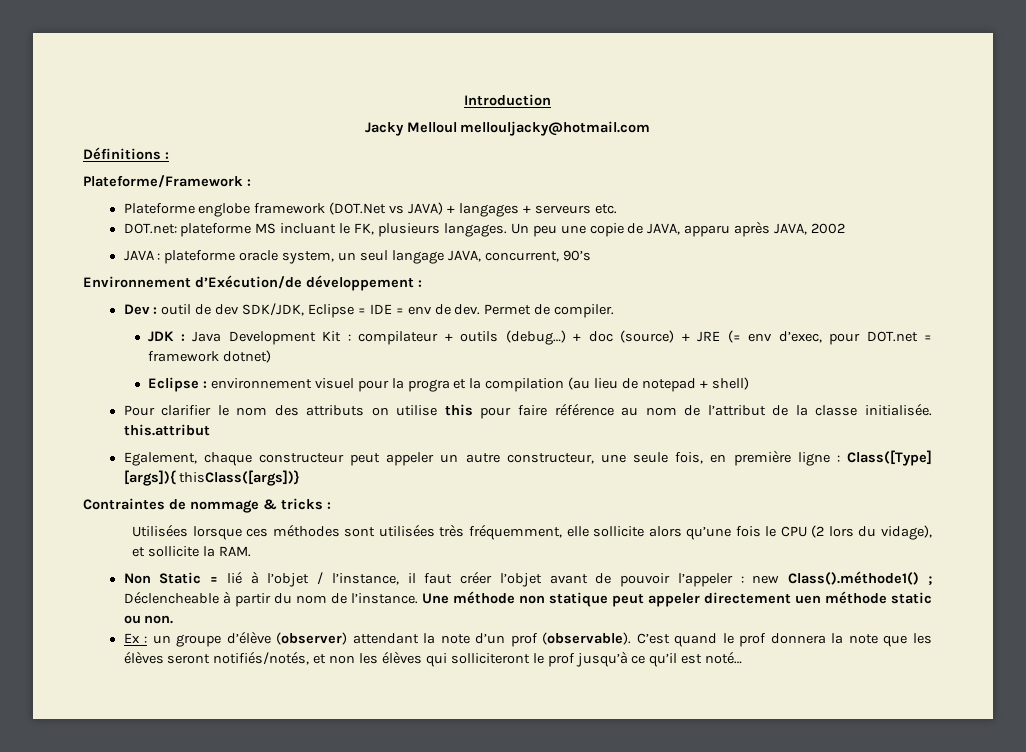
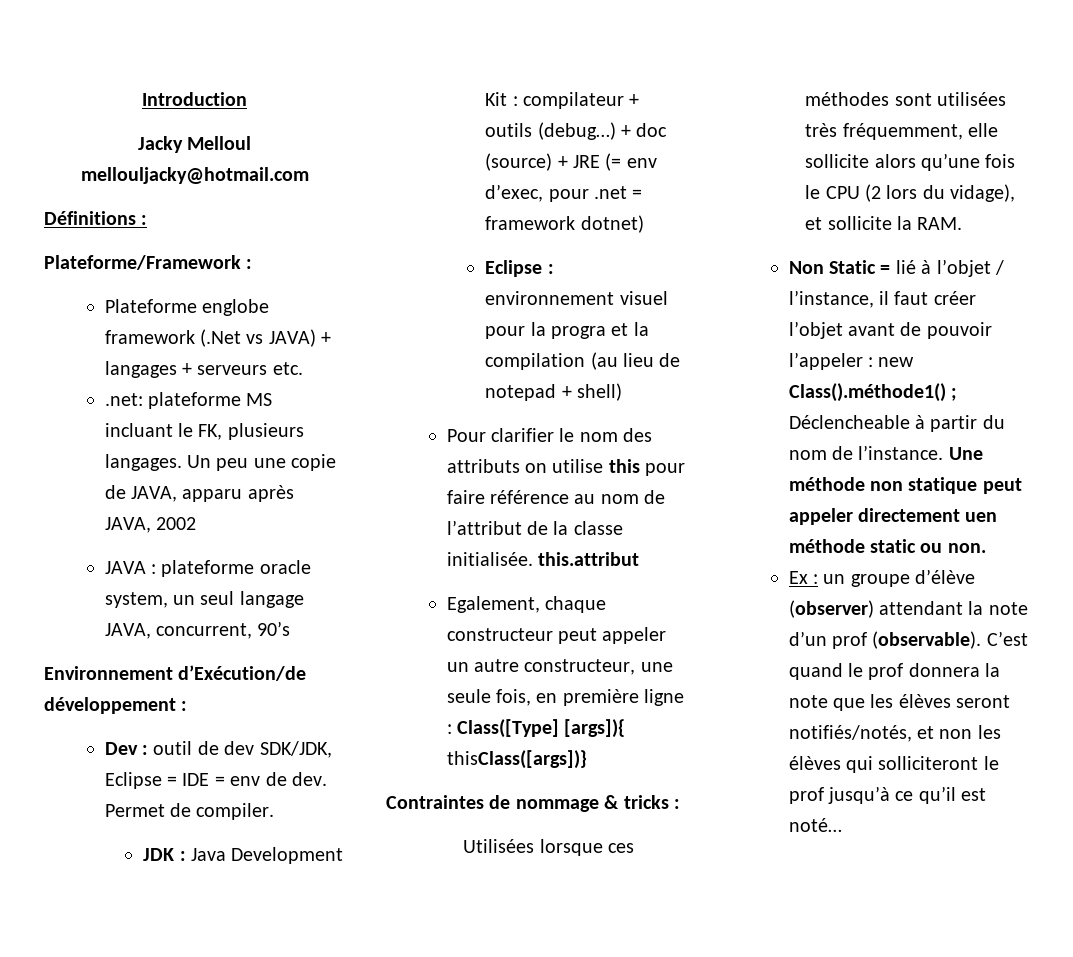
[329,202,387,215] (DOT.Net -> [200,329,242,347] (.Net
[123,223,177,234] DOT.net: -> [104,393,143,406] .net:
[866,331,918,342] DOT.net -> [594,186,628,199] .net

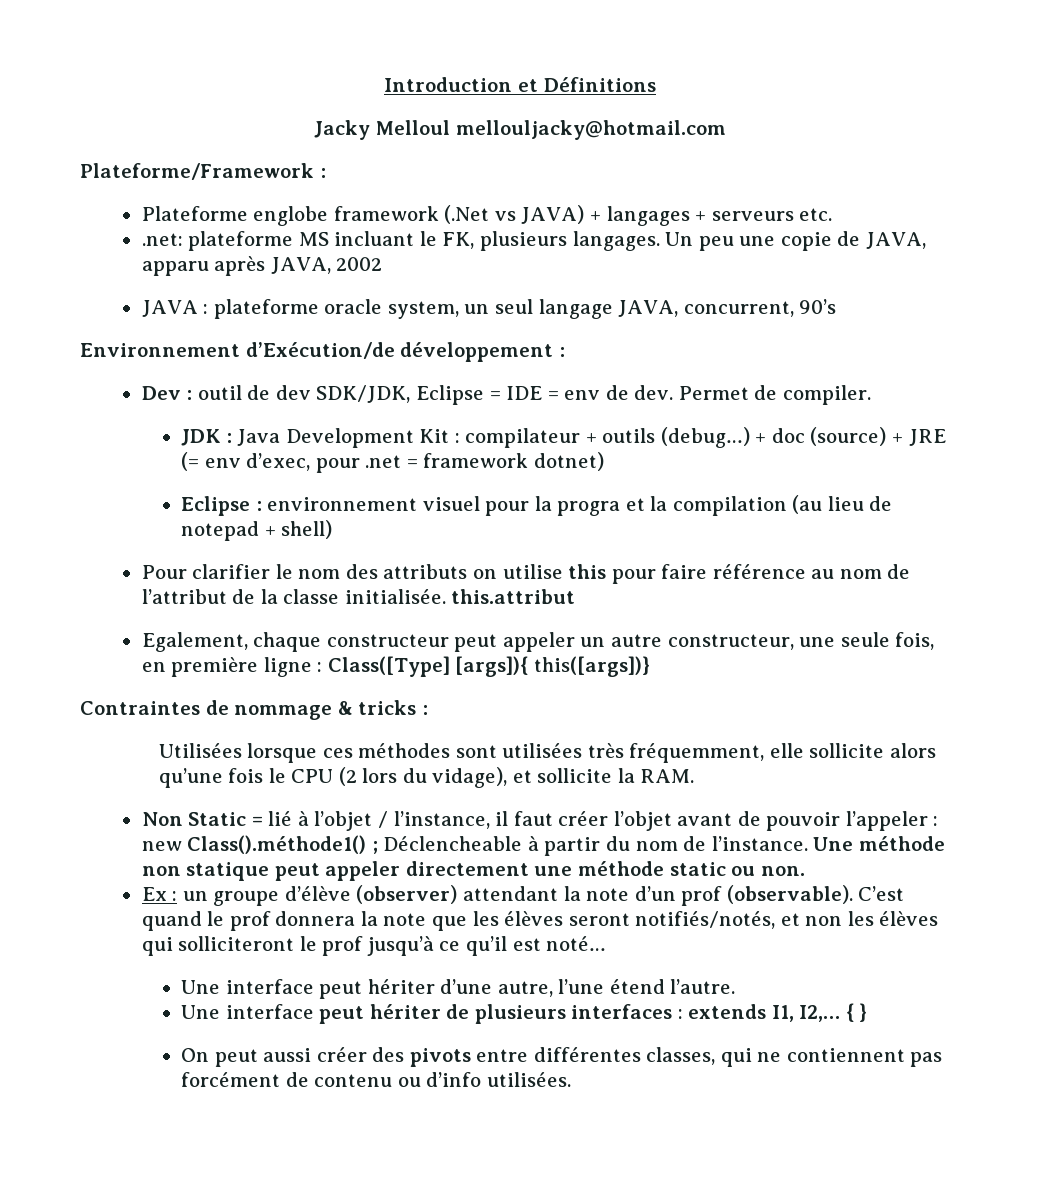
(247, 99) none -> [518,77,656,92] et Définitions
[44,211,148,225] // Définitions : -> (726, 130) none
[446,750,587,769] thisClass([args])} -> [533,656,650,677] this([args])}
[965,512,998,522] uen -> [534,866,573,876] une
(842, 825) none -> [181,979,736,999] [181,1003,868,1024] [181,1047,943,1067] [181,1072,571,1087] // Une interface peut hériter d’une autre, l’une étend l’autre. // Une interface peut hériter de plusieurs interfaces : extends I1, I2,… { } // On peut aussi créer des pivots entre différentes classes, qui ne contiennent pas forcément de contenu ou d’info utilisées.

